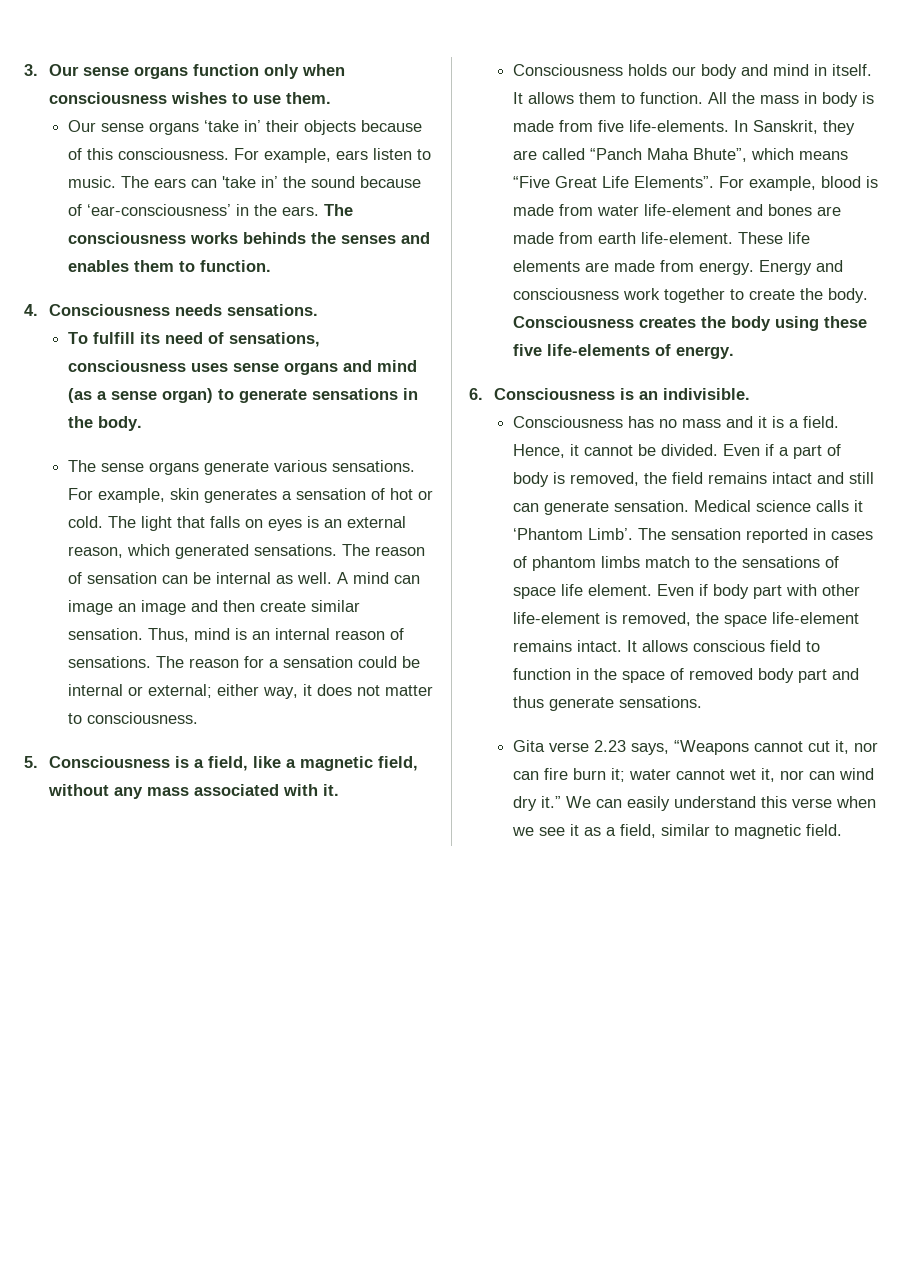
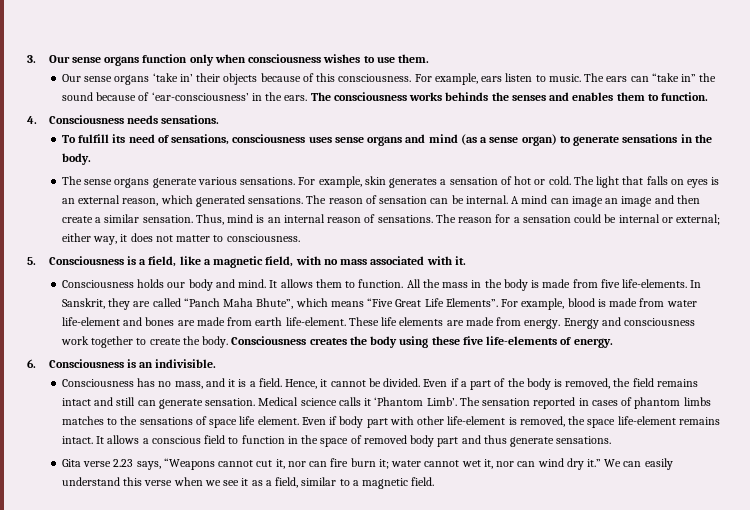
[221,176,278,188] 'take in’ -> [651,73,696,82] “take in”
[215,572,332,584] internal as well. -> [465,195,508,204] internal.
(306, 606) none -> [95,217,102,223] a
[48,784,144,799] without any -> [295,256,338,265] with no
[772,64,872,76] mind in itself. -> [238,279,267,288] mind.
(817, 98) none -> [484,279,502,288] the
[681,419,721,428] mass -> [174,381,203,389] mass,
(841, 450) none -> [507,378,525,387] the
[644,556,690,568] match -> [61,416,104,425] matches
(688, 646) none -> [142,438,149,444] a
(729, 830) none -> [352,480,359,486] a

